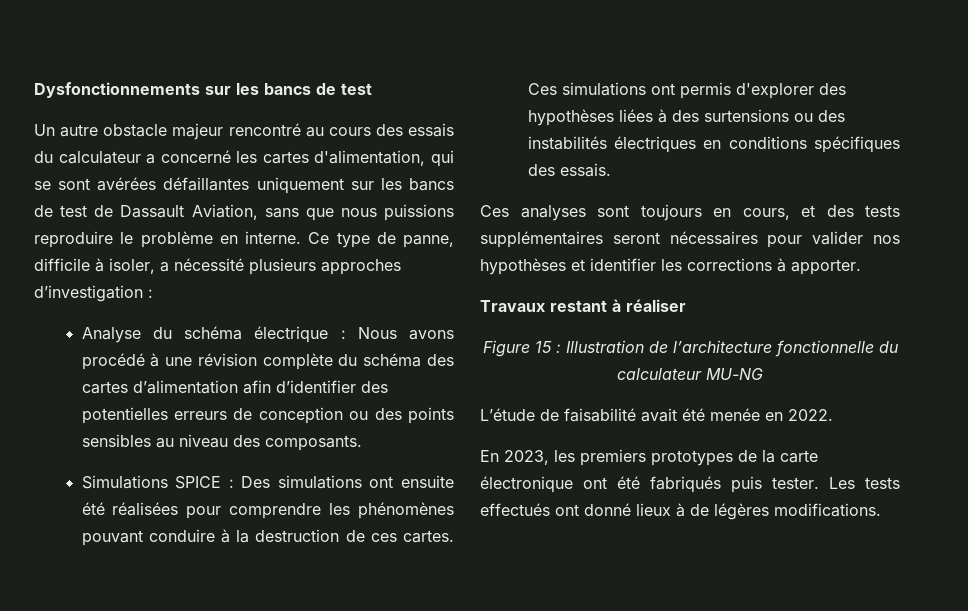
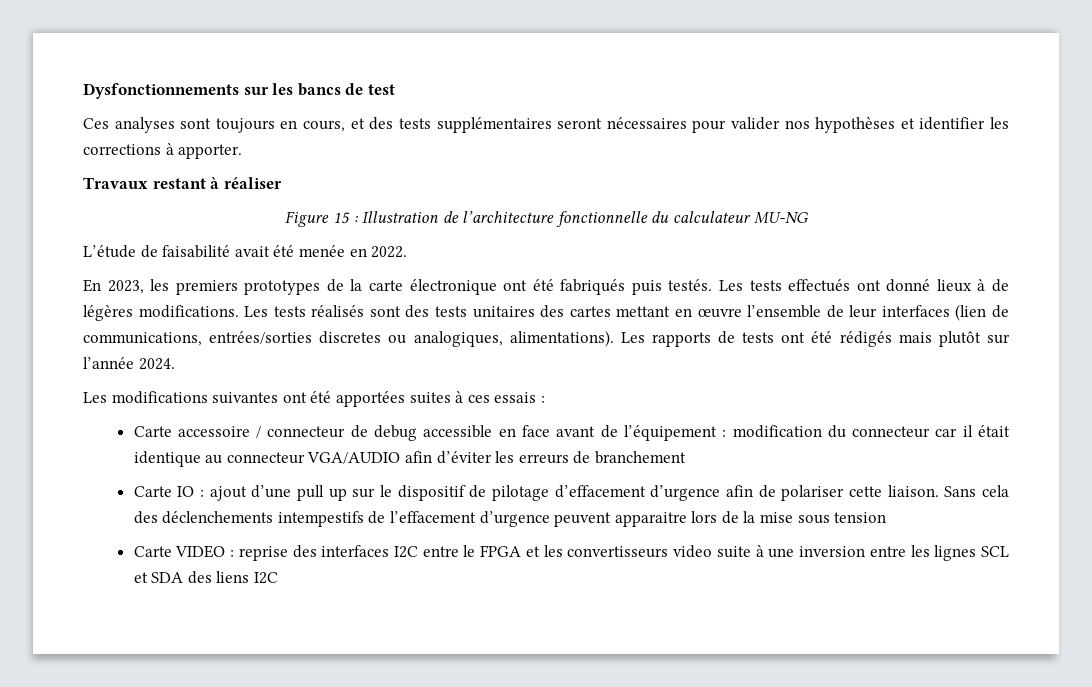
[34,123,454,140] [34,150,454,167] [34,177,455,194] [34,204,454,221] [34,231,454,248] [34,258,401,275] [34,285,153,302] [81,326,455,343] [81,353,454,370] [81,380,388,394] [81,407,454,424] [81,434,362,451] [81,475,454,489] [81,502,454,519] [81,529,455,546] [527,82,846,99] [527,109,845,126] [527,136,900,153] [527,163,611,177] // Un autre obstacle majeur rencontré au cours des essais du calculateur a concerné les cartes d'alimentation, qui se sont avérées défaillantes uniquement sur les bancs de test de Dassault Aviation, sans que nous puissions reproduire le problème en interne. Ce type de panne, difficile à isoler, a nécessité plusieurs approches d’investigation : // Analyse du schéma électrique : Nous avons procédé à une révision complète du schéma des cartes d’alimentation afin d’identifier des potentielles erreurs de conception ou des points sensibles au niveau des composants. // Simulations SPICE : Des simulations ont ensuite été réalisées pour comprendre les phénomènes pouvant conduire à la destruction de ces cartes. Ces simulations ont permis d'explorer des hypothèses liées à des surtensions ou des instabilités électriques en conditions spécifiques des essais. -> (395, 89) none
[772,477,819,489] tester. -> [668,279,713,291] testés.
(881, 510) none -> [244,304,1009,321] [83,330,1010,347] [83,357,175,370] [83,391,545,407] [133,425,1010,441] [133,451,686,467] [133,485,1010,501] [133,511,887,527] [133,545,1009,561] [133,571,278,584] Les tests réalisés sont des tests unitaires des cartes mettant en œuvre l’ensemble de leur interfaces (lien de communications, entrées/sorties discretes ou analogiques, alimentations). Les rapports de tests ont été rédigés mais plutôt sur l’année 2024. // Les modifications suivantes ont été apportées suites à ces essais : // Carte accessoire / connecteur de debug accessible en face avant de l’équipement : modification du connecteur car il était identique au connecteur VGA/AUDIO afin d’éviter les erreurs de branchement // Carte IO : ajout d’une pull up sur le dispositif de pilotage d’effacement d’urgence afin de polariser cette liaison. Sans cela des déclenchements intempestifs de l’effacement d’urgence peuvent apparaitre lors de la mise sous tension // Carte VIDEO : reprise des interfaces I2C entre le FPGA et les convertisseurs video suite à une inversion entre les lignes SCL et SDA des liens I2C

